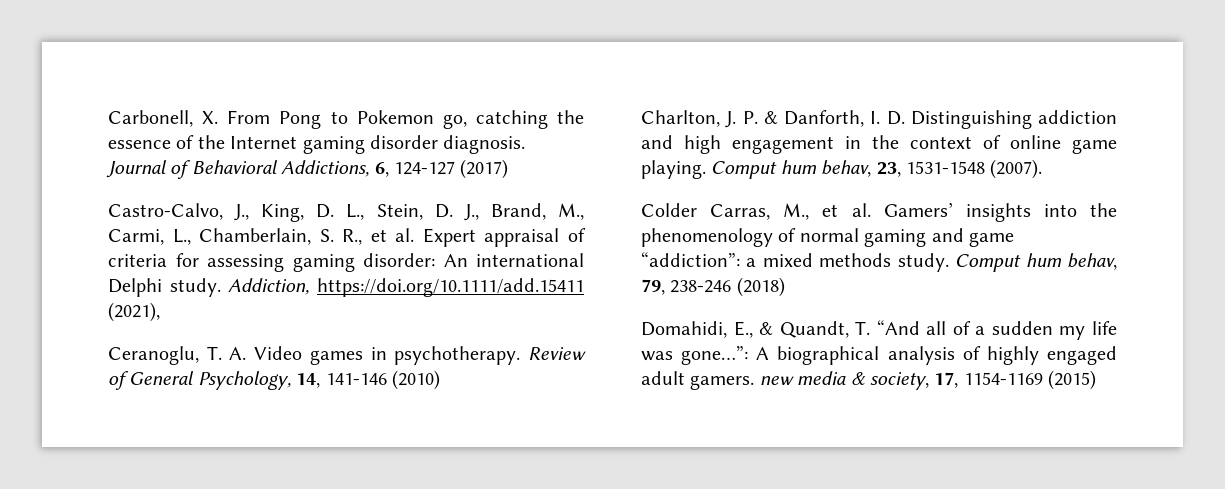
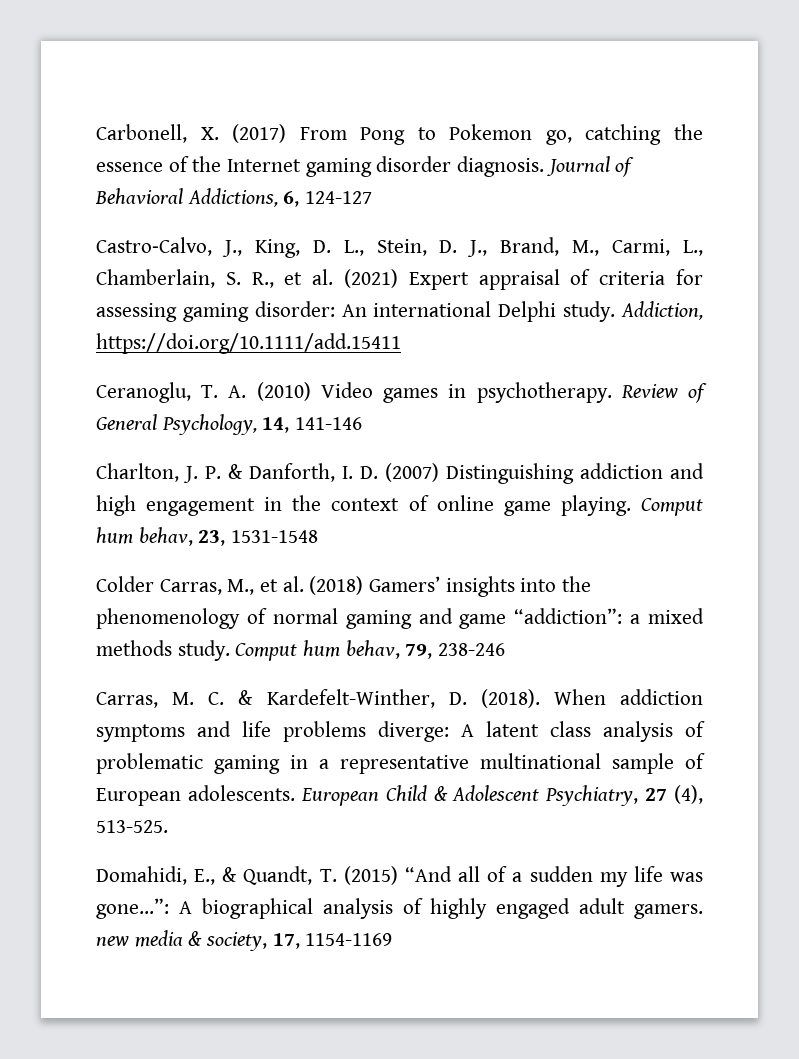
(219, 117) none -> [232,124,287,143] (2017)
[460,159,509,179] (2017) -> (373, 197) none
(415, 235) none -> [343,269,398,288] (2021)
[108,302,160,322] (2021), -> (401, 343) none
(247, 353) none -> [256,382,311,401] (2010)
[392,370,440,390] (2010) -> (363, 423) none
(905, 118) none -> [385,463,439,482] (2007)
[990,159,1043,179] (2007). -> (319, 536) none
(871, 210) none -> [309,576,364,595] (2018)
[736,277,785,297] (2018) -> [96,689,703,708] [96,721,705,742] [96,753,705,774] [96,785,703,806] [96,820,168,833] // Carras, M. C. & Kardefelt-Winther, D. (2018). When addiction symptoms and life problems diverge: A latent class analysis of problematic gaming in a representative multinational sample of European adolescents. European Child & Adolescent Psychiatry, 27 (4), 513-525.
(871, 328) none -> [343,866,398,885] (2015)
[1048,370,1097,390] (2015) -> (393, 939) none

